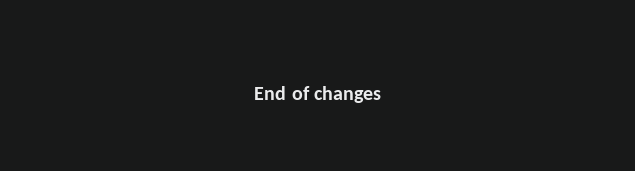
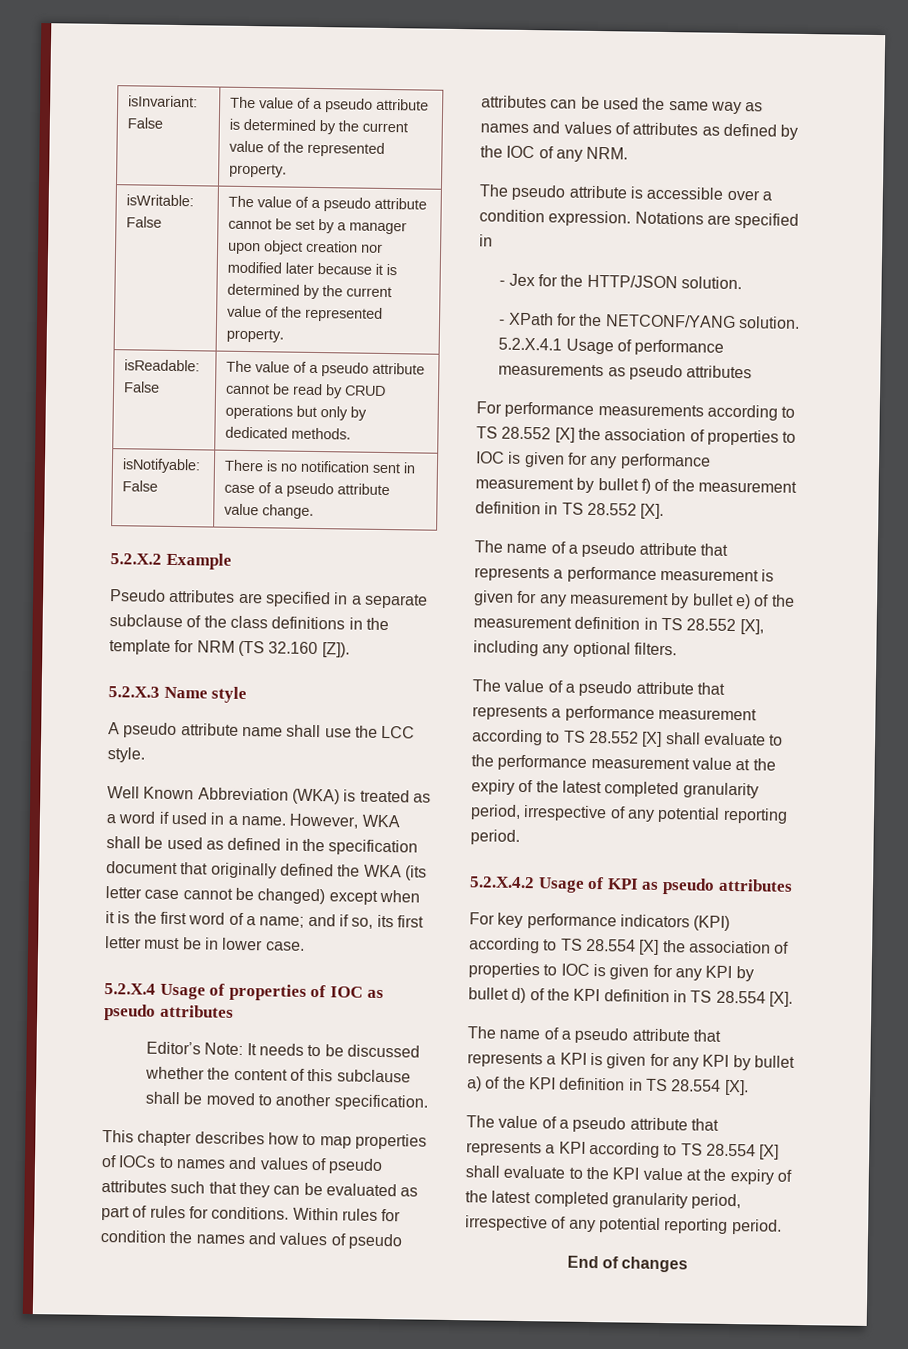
(254, 93) none -> [128,95,199,108] [127,117,164,129] [230,96,430,113] [229,118,409,135] [229,140,386,157] [229,163,288,178] [126,194,195,207] [126,216,163,228] [228,195,428,212] [228,218,408,235] [227,240,384,255] [227,261,398,276] [227,283,393,300] [227,305,384,322] [226,328,285,343] [124,359,201,372] [124,381,161,393] [226,360,426,377] [225,383,387,399] [225,404,368,421] [225,426,352,440] [122,458,202,474] [122,480,159,492] [224,459,417,474] [224,482,391,498] [224,503,315,519] [110,552,232,570] [110,589,428,609] [109,614,389,631] [109,639,350,658] [108,686,248,704] [108,722,416,739] [107,747,145,763] [107,786,431,805] [106,811,400,829] [106,836,419,856] [106,861,427,881] [105,886,420,905] [105,911,424,929] [105,936,305,951] [104,983,384,1001] [104,1004,234,1021] [145,1041,420,1058] [144,1066,411,1083] [144,1091,428,1111] [102,1130,427,1150] [101,1155,384,1175] [101,1180,419,1198] [101,1205,402,1222] [100,1230,402,1250] [481,95,764,115] [480,121,799,140] [480,145,629,162] [479,184,772,201] [479,209,800,229] [479,234,493,247] [499,273,743,290] [499,312,801,329] [498,337,725,356] [498,363,753,381] [476,401,796,421] [476,426,797,446] [476,451,711,470] [475,477,797,494] [475,501,665,519] [474,540,728,558] [474,566,775,583] [473,590,795,610] [473,616,764,635] [473,640,677,658] [472,679,725,697] [472,705,757,722] [472,729,784,747] [471,754,776,771] [471,779,759,799] [470,804,788,824] [470,829,520,845] [469,876,793,895] [469,912,731,931] [469,937,790,955] [468,962,754,982] [468,987,793,1007] [467,1026,721,1044] [467,1052,795,1071] [467,1076,749,1096] [466,1115,719,1133] [466,1141,780,1160] [465,1165,792,1185] [465,1190,742,1210] [465,1215,782,1235] isInvariant: False | The value of a pseudo attribute is determined by the current value of the represented property. // isWritable: False | The value of a pseudo attribute cannot be set by a manager upon object creation nor modified later because it is determined by the current value of the represented property. // isReadable: False | The value of a pseudo attribute cannot be read by CRUD operations but only by dedicated methods. // isNotifyable: False | There is no notification sent in case of a pseudo attribute value change. // 5.2.X.2 Example // Pseudo attributes are specified in a separate subclause of the class definitions in the template for NRM (TS 32.160 [Z]). // 5.2.X.3 Name style // A pseudo attribute name shall use the LCC style. // Well Known Abbreviation (WKA) is treated as a word if used in a name. However, WKA shall be used as defined in the specification document that originally defined the WKA (its letter case cannot be changed) except when it is the first word of a name; and if so, its first letter must be in lower case. // 5.2.X.4 Usage of properties of IOC as pseudo attributes // Editor’s Note: It needs to be discussed whether the content of this subclause shall be moved to another specification. // This chapter describes how to map properties of IOCs to names and values of pseudo attributes such that they can be evaluated as part of rules for conditions. Within rules for condition the names and values of pseudo attributes can be used the same way as names and values of attributes as defined by the IOC of any NRM. // The pseudo attribute is accessible over a condition expression. Notations are specified in // - Jex for the HTTP/JSON solution. // - XPath for the NETCONF/YANG solution. 5.2.X.4.1 Usage of performance measurements as pseudo attributes // For performance measurements according to TS 28.552 [X] the association of properties to IOC is given for any performance measurement by bullet f) of the measurement definition in TS 28.552 [X]. // The name of a pseudo attribute that represents a performance measurement is given for any measurement by bullet e) of the measurement definition in TS 28.552 [X], including any optional filters. // The value of a pseudo attribute that represents a performance measurement according to TS 28.552 [X] shall evaluate to the performance measurement value at the expiry of the latest completed granularity period, irrespective of any potential reporting period. // 5.2.X.4.2 Usage of KPI as pseudo attributes // For key performance indicators (KPI) according to TS 28.554 [X] the association of properties to IOC is given for any KPI by bullet d) of the KPI definition in TS 28.554 [X]. // The name of a pseudo attribute that represents a KPI is given for any KPI by bullet a) of the KPI definition in TS 28.554 [X]. // The value of a pseudo attribute that represents a KPI according to TS 28.554 [X] shall evaluate to the KPI value at the expiry of the latest completed granularity period, irrespective of any potential reporting period. //

